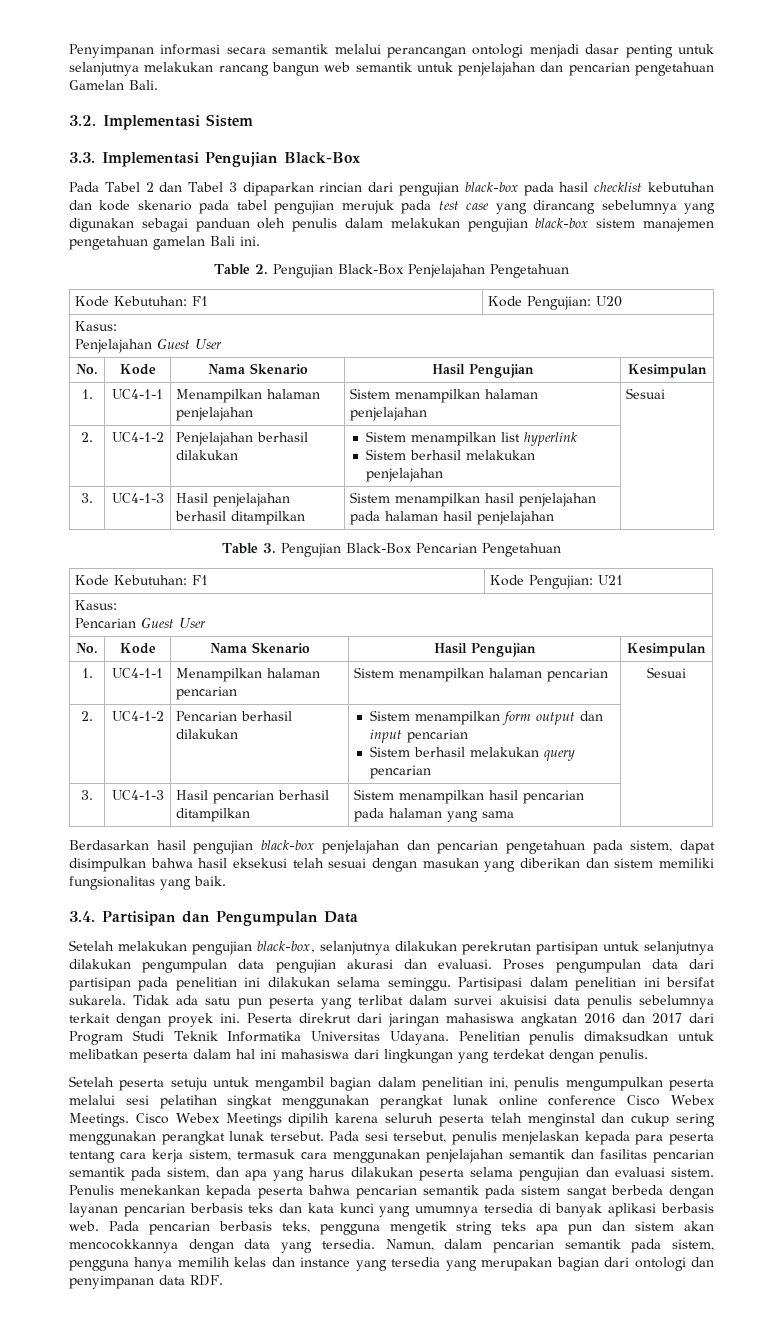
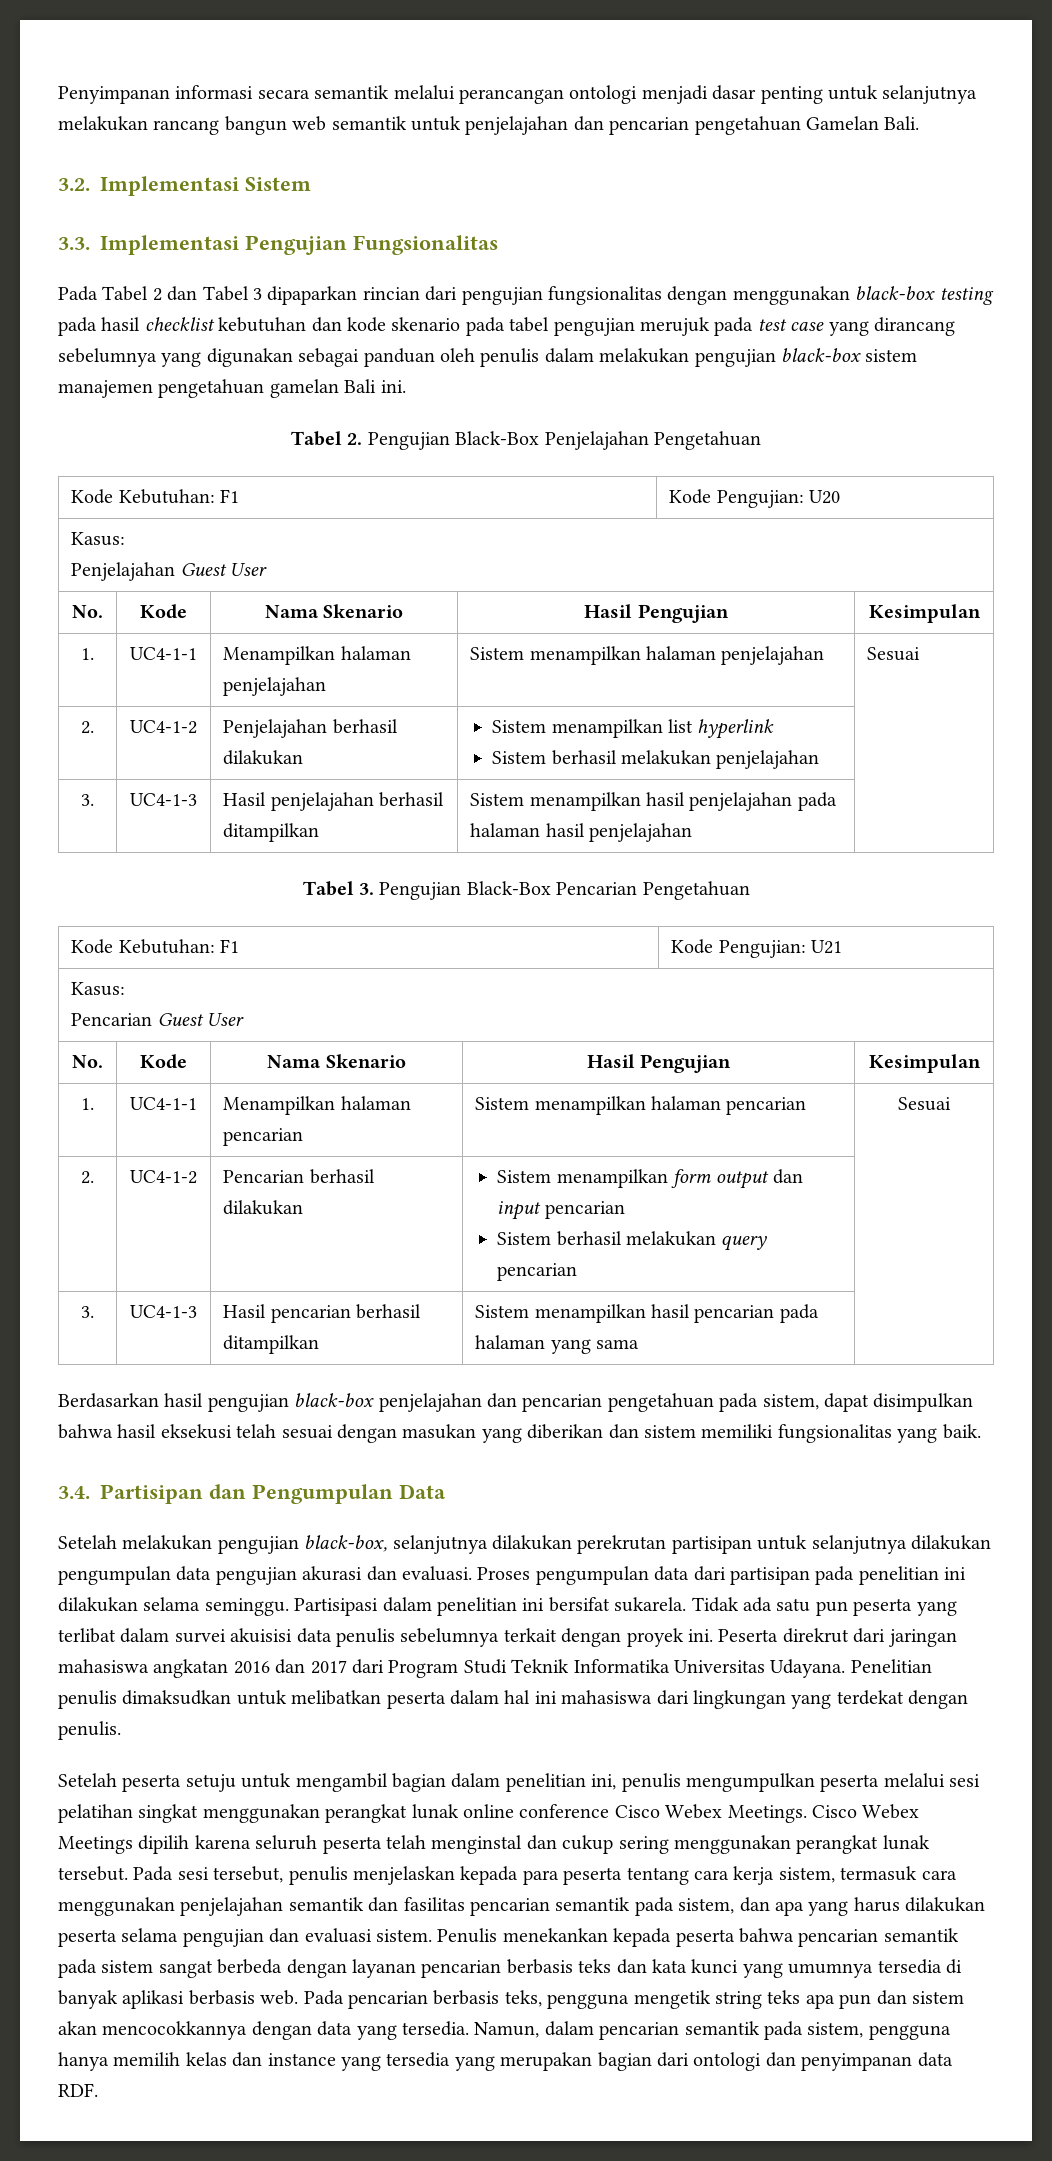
[284,152,361,163] Black-Box -> [353,235,498,255] Fungsionalitas
[464,182,518,192] black-box -> [548,286,994,305] fungsionalitas dengan menggunakan black-box testing
[214,264,251,275] Table -> [291,431,342,446] Tabel
[222,543,259,554] Table -> [302,881,354,896] Tabel

